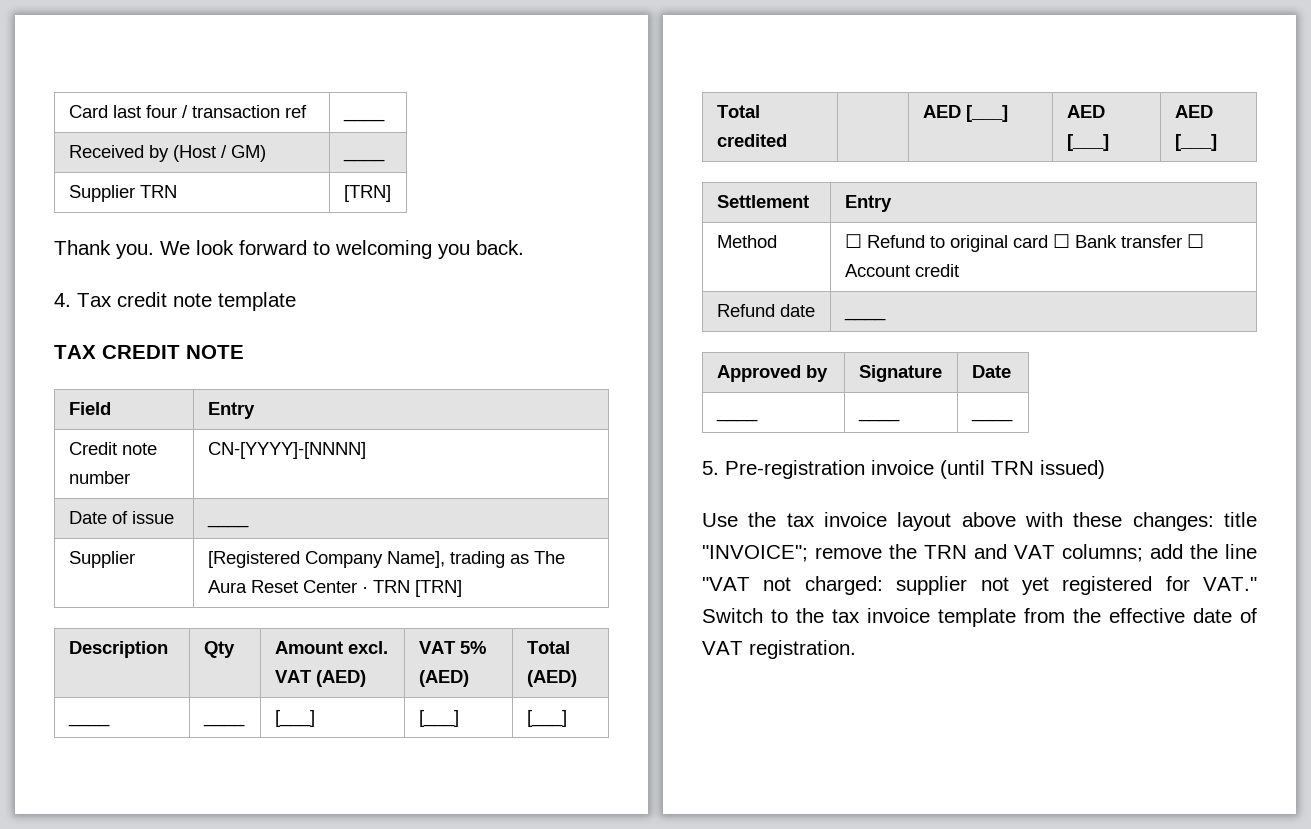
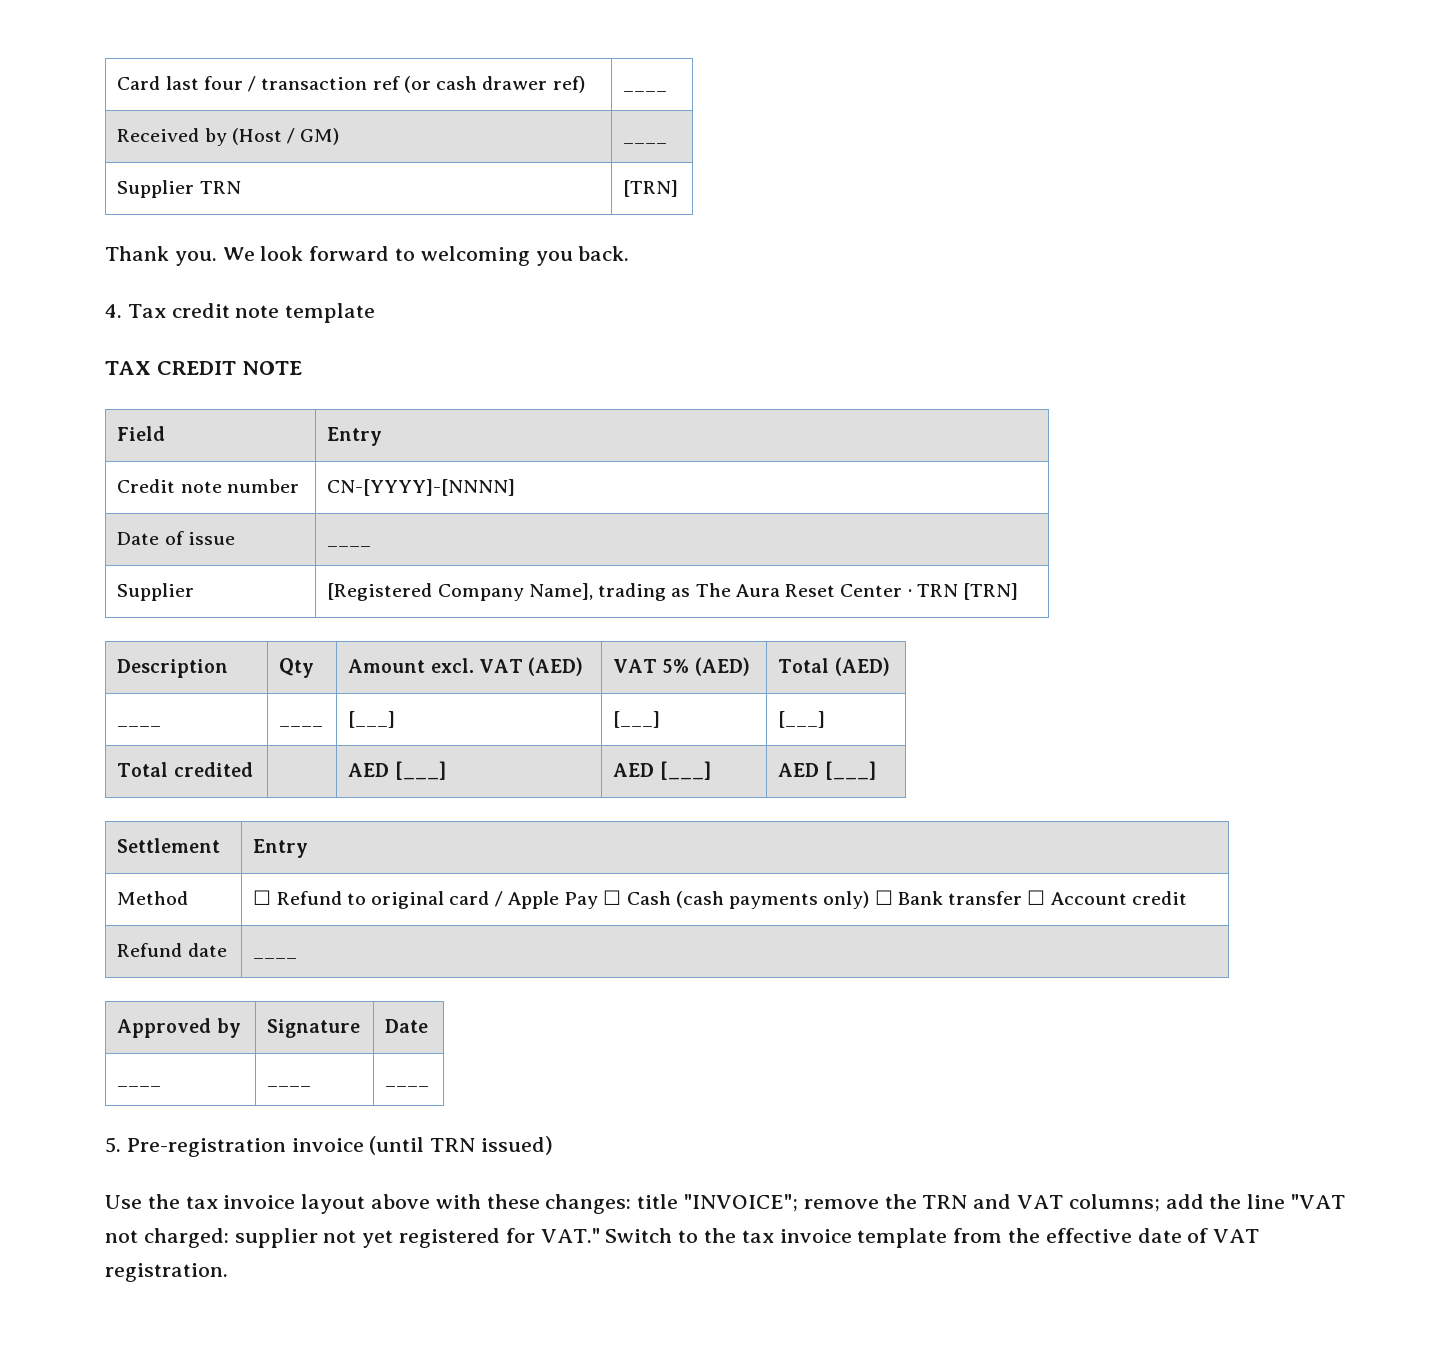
(307, 111) none -> [403,76,585,93] (or cash drawer ref)
(1048, 241) none -> [494,890,870,909] / Apple Pay ☐ Cash (cash payments only)

